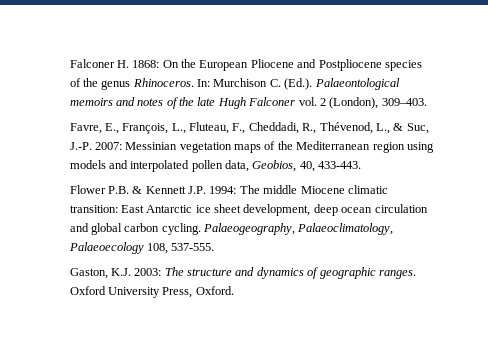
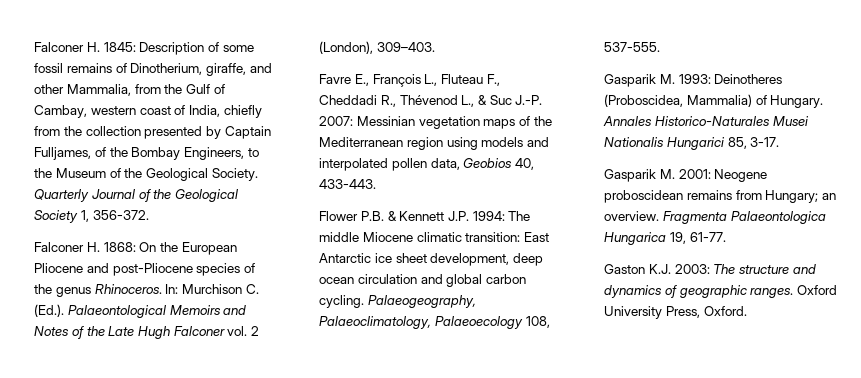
[69,59,129,68] Falconer H. -> [34,42,254,55] [34,63,272,76] [34,84,225,96] [34,105,262,118] [34,126,271,139] [34,147,259,160] [34,168,258,181] [34,189,238,202] [34,210,149,223] [34,242,101,252] Falconer H. 1845: Description of some fossil remains of Dinotherium, giraffe, and other Mammalia, from the Gulf of Cambay, western coast of India, chiefly from the collection presented by Captain Fulljames, of the Bombay Engineers, to the Museum of the Geological Society. Quarterly Journal of the Geological Society 1, 356-372. // Falconer H.
[318,59,382,71] Postpliocene -> [112,263,193,276] post-Pliocene
[69,97,216,109] memoirs and notes of the late -> [169,305,247,315] [34,326,135,339] Memoirs and Notes of the Late
[69,122,373,134] Favre, E., François, L., Fluteau, F., Cheddadi, R., Thévenod, -> [319,74,500,87] [319,95,458,107] Favre E., François L., Fluteau F., Cheddadi R., Thévenod
[406,123,429,134] Suc, -> [489,95,512,105] Suc
[252,160,297,172] Geobios, -> [463,158,513,168] Geobios
[69,268,108,279] Gaston, -> [604,74,783,87] [604,94,824,108] [603,116,809,126] [604,137,780,150] [604,169,768,182] [604,190,836,203] [604,211,826,224] [604,232,726,245] [604,264,646,274] Gasparik M. 1993: Deinotheres (Proboscidea, Mammalia) of Hungary. Annales Historico-Naturales Musei Nationalis Hungarici 85, 3-17. // Gasparik M. 2001: Neogene proboscidean remains from Hungary; an overview. Fragmenta Palaeontologica Hungarica 19, 61-77. // Gaston

